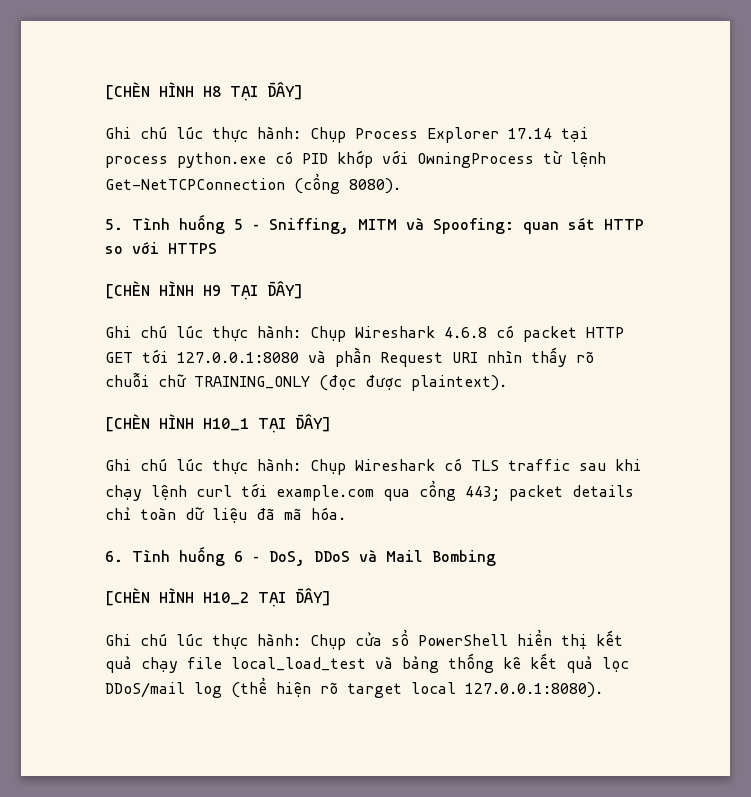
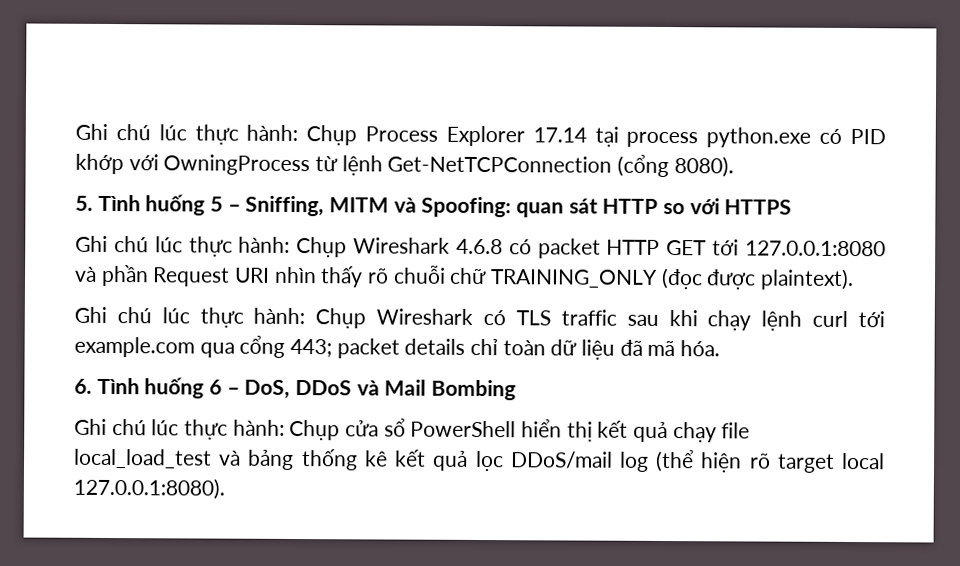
[105,82,303,101] [CHÈN HÌNH H8 TẠI ĐÂY] // -> (75, 131) none
[105,281,303,300] // [CHÈN HÌNH H9 TẠI ĐÂY] -> (793, 207) none
[105,414,331,433] // [CHÈN HÌNH H10_1 TẠI ĐÂY] -> (855, 279) none
[105,588,331,607] // [CHÈN HÌNH H10_2 TẠI ĐÂY] -> (517, 390) none

